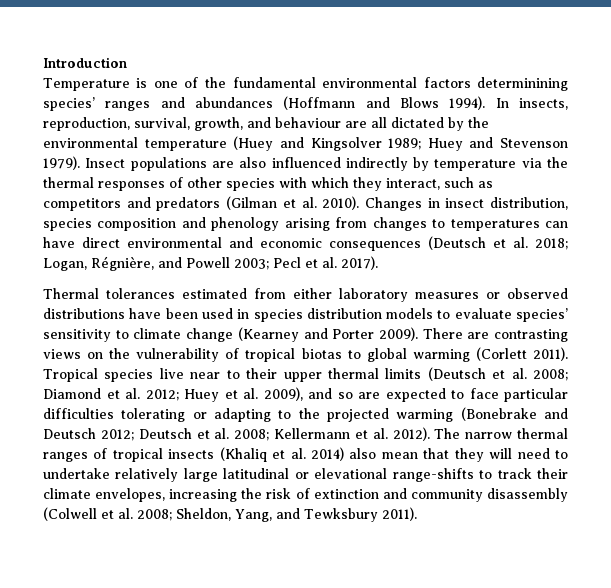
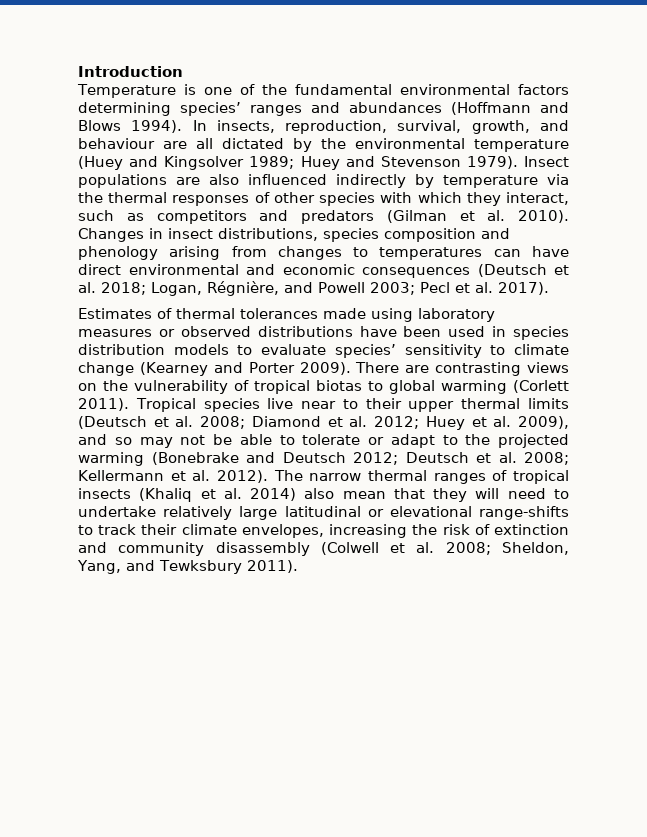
[477,77,568,91] determinining -> [78,102,171,116] determining
[489,197,568,210] distribution, -> [218,228,318,241] distributions,
[43,288,332,299] Thermal tolerances estimated from either -> [78,308,413,322] Estimates of thermal tolerances made using
[358,388,568,402] [43,408,271,422] are expected to face particular difficulties tolerating or adapting -> [139,434,435,448] may not be able to tolerate or adapt

